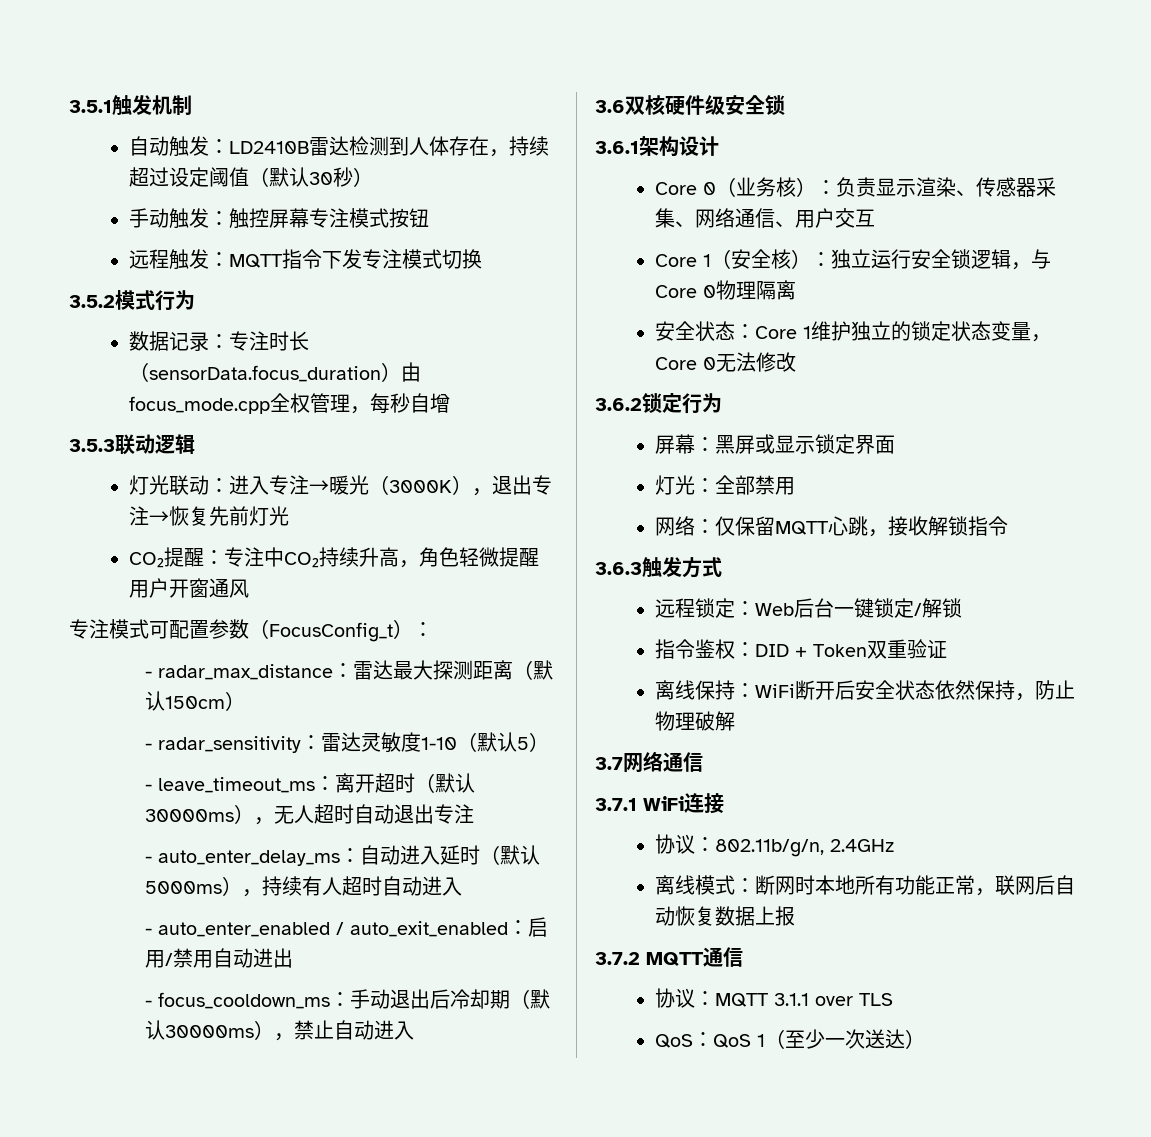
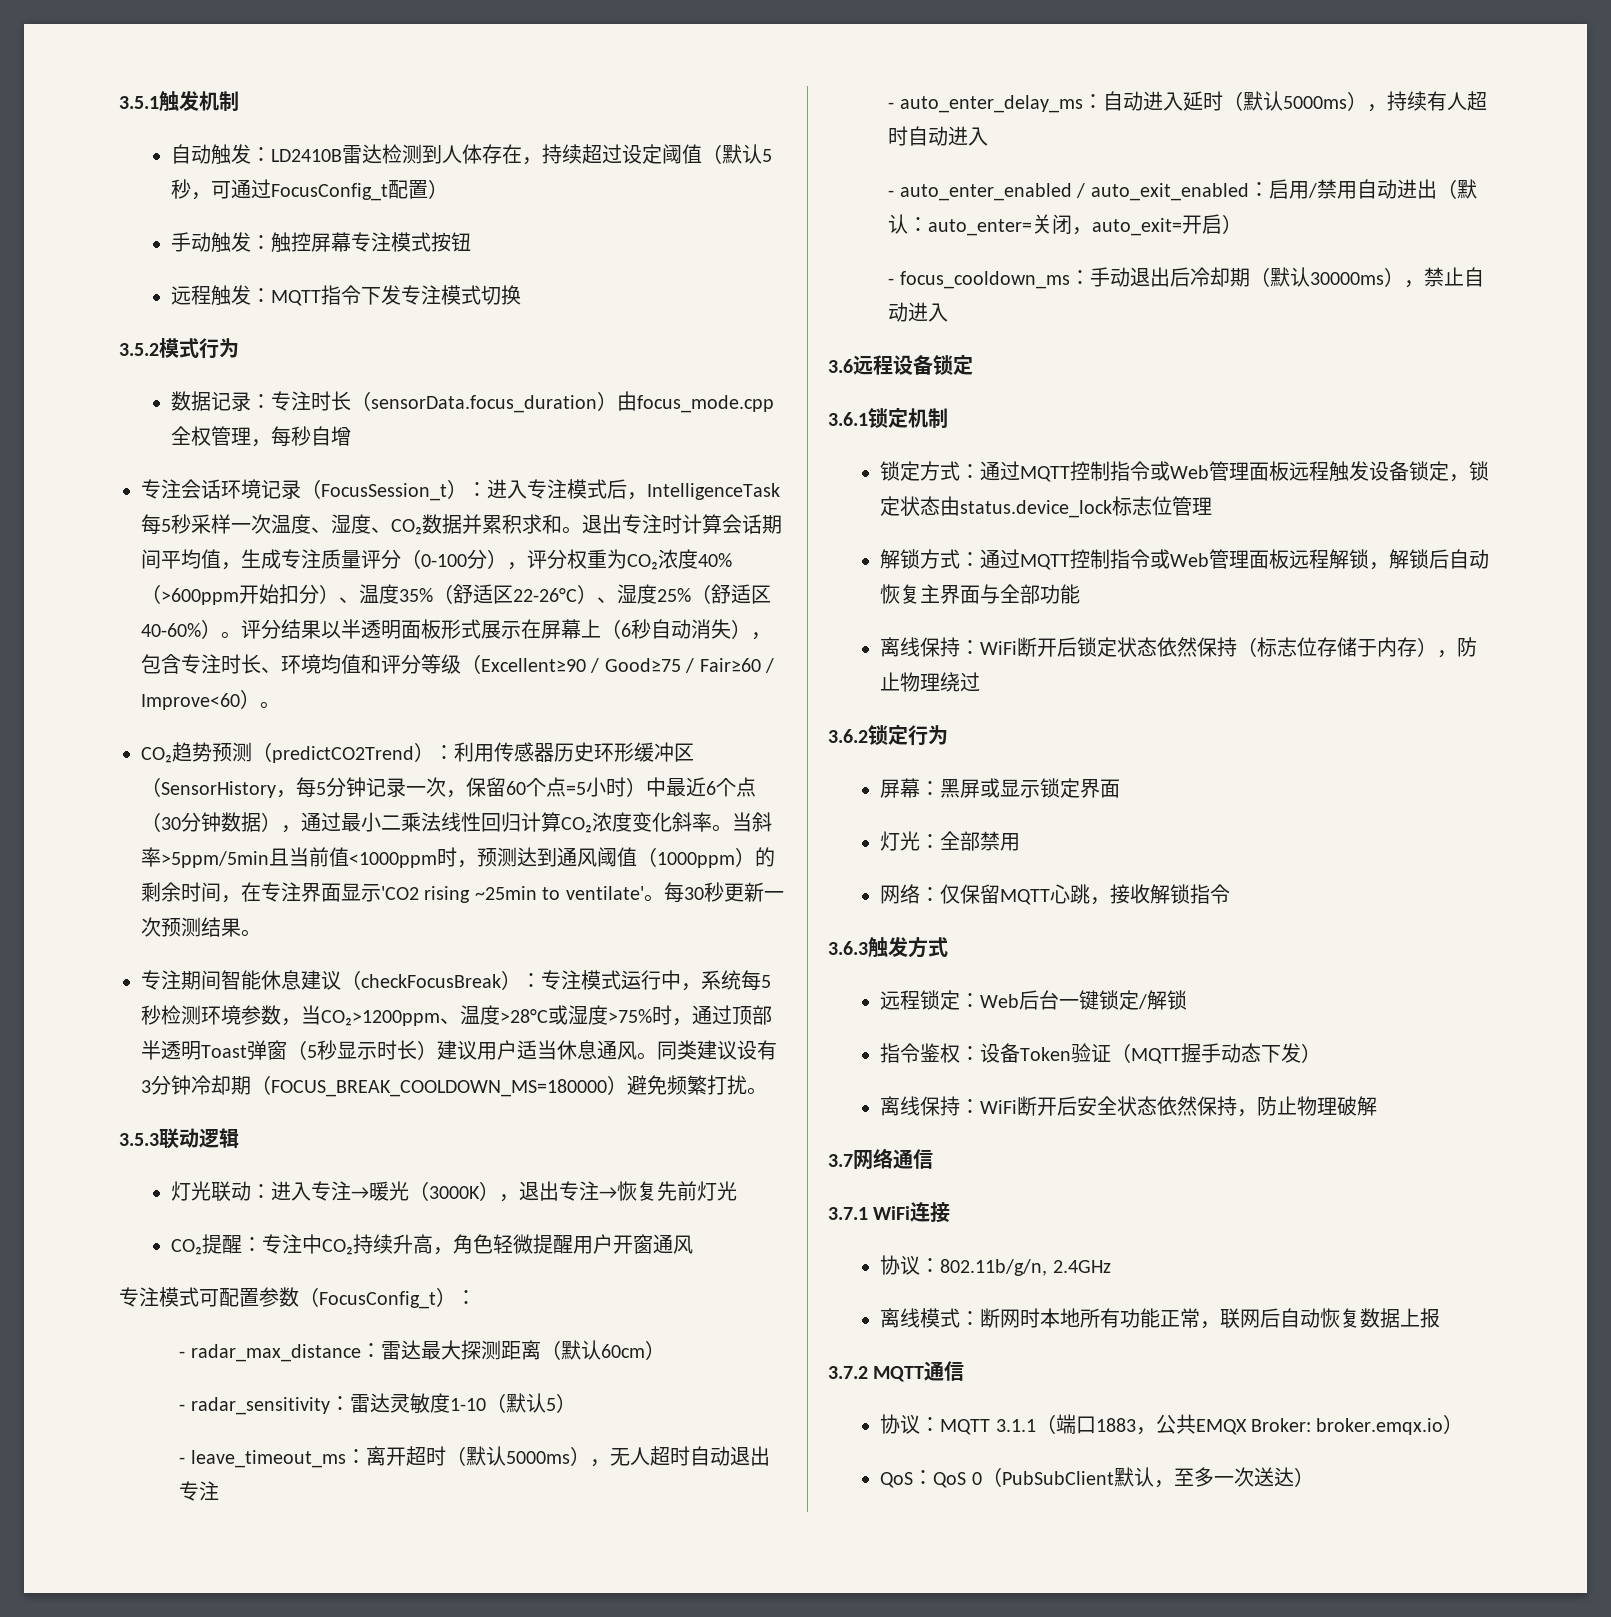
[309,167,354,187] 30秒 -> [762,149,773,162] [171,179,429,201] 5秒，可通过FocusConfig_t配置
(451, 403) none -> [141,479,780,501] [141,514,782,535] [141,549,732,570] [141,584,771,605] [141,619,771,640] [141,654,774,674] [141,689,280,710] [141,742,694,763] [141,777,756,798] [141,812,772,833] [141,847,775,868] [141,882,784,903] [141,917,261,937] [141,970,771,991] [141,1005,772,1026] [141,1040,777,1060] [141,1075,767,1097] // 专注会话环境记录（FocusSession_t）：进入专注模式后，IntelligenceTask每5秒采样一次温度、湿度、CO₂数据并累积求和。退出专注时计算会话期间平均值，生成专注质量评分（0-100分），评分权重为CO₂浓度40%（>600ppm开始扣分）、温度35%（舒适区22-26°C）、湿度25%（舒适区40-60%）。评分结果以半透明面板形式展示在屏幕上（6秒自动消失），包含专注时长、环境均值和评分等级（Excellent≥90 / Good≥75 / Fair≥60 / Improve<60）。 // CO₂趋势预测（predictCO2Trend）：利用传感器历史环形缓冲区（SensorHistory，每5分钟记录一次，保留60个点=5小时）中最近6个点（30分钟数据），通过最小二乘法线性回归计算CO₂浓度变化斜率。当斜率>5ppm/5min且当前值<1000ppm时，预测达到通风阈值（1000ppm）的剩余时间，在专注界面显示'CO2 rising ~25min to ventilate'。每30秒更新一次预测结果。 // 专注期间智能休息建议（checkFocusBreak）：专注模式运行中，系统每5秒检测环境参数，当CO₂>1200ppm、温度>28°C或湿度>75%时，通过顶部半透明Toast弹窗（5秒显示时长）建议用户适当休息通风。同类建议设有3分钟冷却期（FOCUS_BREAK_COOLDOWN_MS=180000）避免频繁打扰。
[165,696,226,709] 150cm -> [600,1344,645,1358] 60cm
[145,809,235,822] 30000ms -> [505,1451,570,1464] 5000ms
(294, 958) none -> [1436,179,1477,199] [888,214,1243,236] （默认：auto_enter=关闭，auto_exit=开启）
[625,95,785,115] 双核硬件级安全锁 -> [853,355,973,375] 远程设备锁定
[639,136,719,157] [655,177,1057,197] [655,208,876,228] [655,249,1052,270] [655,280,797,300] [655,321,1052,342] [655,352,797,372] 架构设计 // Core 0（业务核）：负责显示渲染、传感器采集、网络通信、用户交互 // Core 1（安全核）：独立运行安全锁逻辑，与Core 0物理隔离 // 安全状态：Core 1维护独立的锁定状态变量，Core 0无法修改 -> [868,408,948,428] [880,461,1490,482] [880,496,1213,518] [880,549,1490,570] [880,584,1081,604] [880,637,1478,658] [880,672,981,692] 锁定机制 // 锁定方式：通过MQTT控制指令或Web管理面板远程触发设备锁定，锁定状态由status.device_lock标志位管理 // 解锁方式：通过MQTT控制指令或Web管理面板远程解锁，解锁后自动恢复主界面与全部功能 // 离线保持：WiFi断开后锁定状态依然保持（标志位存储于内存），防止物理绕过
[755,639,948,659] DID + Token双重验证 -> [980,1043,1322,1064] 设备Token验证（MQTT握手动态下发）
[815,993,894,1006] [655,1029,826,1049] over TLS // QoS：QoS 1（至少 -> [1035,1414,1464,1435] [880,1467,1214,1488] （端口1883，公共EMQX Broker: broker.emqx.io） // QoS：QoS 0（PubSubClient默认，至多

